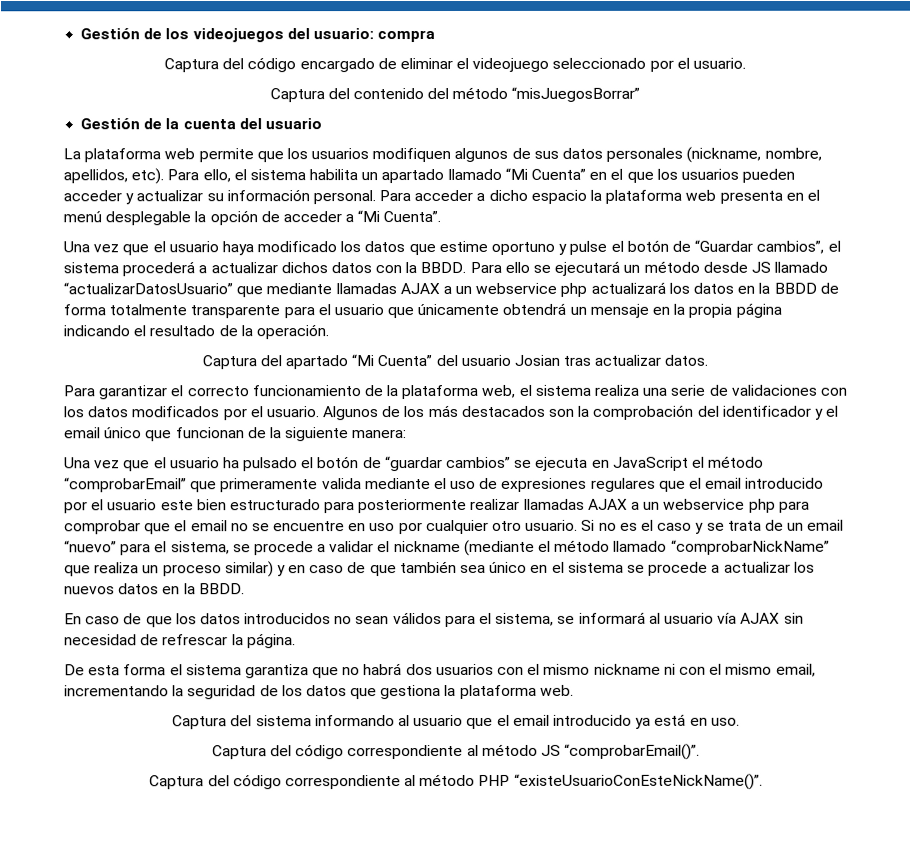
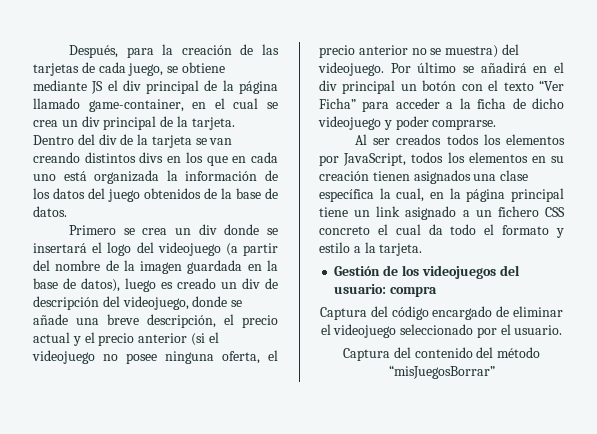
(80, 34) none -> [68,44,279,58] [33,62,225,76] [33,80,278,94] [33,98,278,112] [33,116,235,130] [33,134,233,148] [33,152,279,166] [33,170,278,184] [33,188,278,202] [33,206,67,217] [68,224,278,235] [33,242,278,256] [33,260,278,274] [33,278,278,292] [33,296,243,310] [33,314,278,328] [33,332,219,346] [32,350,278,364] [319,44,519,58] [318,62,564,76] [319,80,564,94] [319,98,564,112] [318,116,497,130] [354,134,565,145] [319,152,564,166] [319,170,529,184] [319,188,564,202] [319,206,565,220] [319,224,564,238] [319,242,423,256] Después, para la creación de las tarjetas de cada juego, se obtiene mediante JS el div principal de la página llamado game-container, en el cual se crea un div principal de la tarjeta. Dentro del div de la tarjeta se van creando distintos divs en los que en cada uno está organizada la información de los datos del juego obtenidos de la base de datos. // Primero se crea un div donde se insertará el logo del videojuego (a partir del nombre de la imagen guardada en la base de datos), luego es creado un div de descripción del videojuego, donde se añade una breve descripción, el precio actual y el precio anterior (si el videojuego no posee ninguna oferta, el precio anterior no se muestra) del videojuego. Por último se añadirá en el div principal un botón con el texto “Ver Ficha” para acceder a la ficha de dicho videojuego y poder comprarse. // Al ser creados todos los elementos por JavaScript, todos los elementos en su creación tienen asignados una clase específica la cual, en la página principal tiene un link asignado a un fichero CSS concreto el cual da todo el formato y estilo a la tarjeta. //
[80,118,322,130] [63,146,822,163] [63,167,796,185] [63,189,820,205] [63,210,442,226] [63,239,841,256] [63,260,829,277] [63,281,839,298] [63,302,782,319] [63,324,329,340] [201,354,709,370] [63,384,847,400] [63,404,839,421] [64,427,408,442] [64,455,765,472] [64,477,825,493] [64,498,810,514] [64,519,845,535] [64,539,830,556] [64,560,815,578] [64,583,245,595] [64,611,804,628] [64,633,296,649] [64,663,816,679] [64,684,574,700] [172,713,740,730] [211,743,701,760] [149,773,763,790] // Gestión de la cuenta del usuario // La plataforma web permite que los usuarios modifiquen algunos de sus datos personales (nickname, nombre, apellidos, etc). Para ello, el sistema habilita un apartado llamado “Mi Cuenta” en el que los usuarios pueden acceder y actualizar su información personal. Para acceder a dicho espacio la plataforma web presenta en el menú desplegable la opción de acceder a “Mi Cuenta”. // Una vez que el usuario haya modificado los datos que estime oportuno y pulse el botón de “Guardar cambios”, el sistema procederá a actualizar dichos datos con la BBDD. Para ello se ejecutará un método desde JS llamado “actualizarDatosUsuario” que mediante llamadas AJAX a un webservice php actualizará los datos en la BBDD de forma totalmente transparente para el usuario que únicamente obtendrá un mensaje en la propia página indicando el resultado de la operación. // Captura del apartado “Mi Cuenta” del usuario Josian tras actualizar datos. // Para garantizar el correcto funcionamiento de la plataforma web, el sistema realiza una serie de validaciones con los datos modificados por el usuario. Algunos de los más destacados son la comprobación del identificador y el email único que funcionan de la siguiente manera: // Una vez que el usuario ha pulsado el botón de “guardar cambios” se ejecuta en JavaScript el método “comprobarEmail” que primeramente valida mediante el uso de expresiones regulares que el email introducido por el usuario este bien estructurado para posteriormente realizar llamadas AJAX a un webservice php para comprobar que el email no se encuentre en uso por cualquier otro usuario. Si no es el caso y se trata de un email “nuevo” para el sistema, se procede a validar el nickname (mediante el método llamado “comprobarNickName” que realiza un proceso similar) y en caso de que también sea único en el sistema se procede a actualizar los nuevos datos en la BBDD. // En caso de que los datos introducidos no sean válidos para el sistema, se informará al usuario vía AJAX sin necesidad de refrescar la página. // De esta forma el sistema garantiza que no habrá dos usuarios con el mismo nickname ni con el mismo email, incrementando la seguridad de los datos que gestiona la plataforma web. // Captura del sistema informando al usuario que el email introducido ya está en uso. // Captura del código correspondiente al método JS “comprobarEmail()”. // Captura del código correspondiente al método PHP “existeUsuarioConEsteNickName()”. -> (495, 372) none

